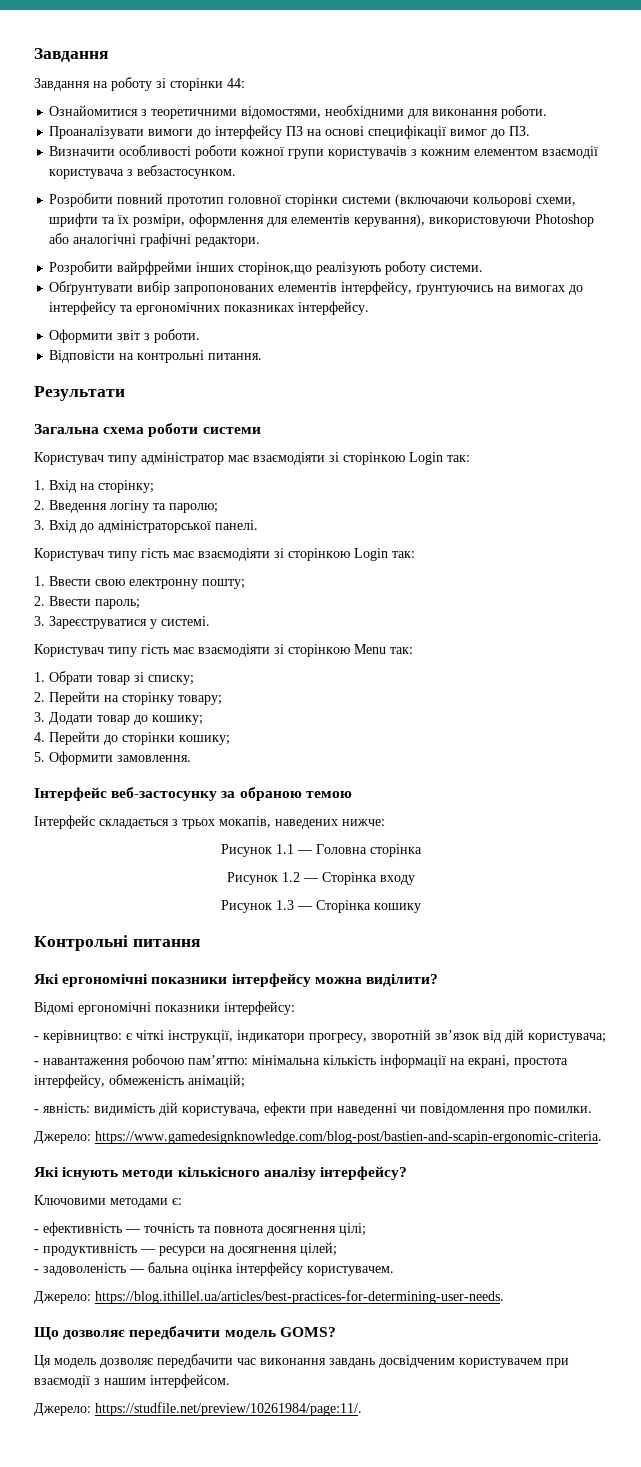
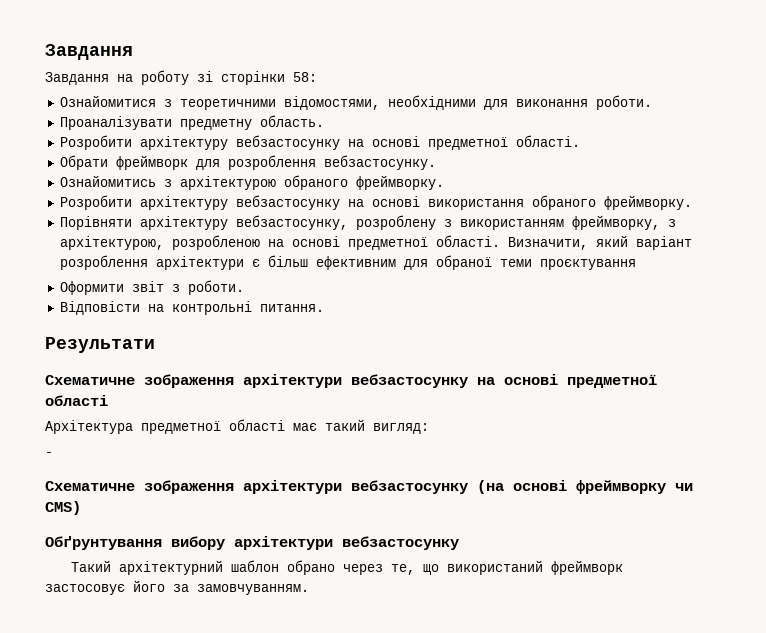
[227,78,245,88] 44: -> [293,72,317,82] 58:
[148,125,531,139] [49,145,599,159] [49,165,237,179] [49,193,577,207] [49,213,595,227] [49,233,261,247] [49,261,484,275] [49,281,584,295] [49,301,370,315] вимоги до інтерфейсу ПЗ на основі специфікації вимог до ПЗ. // Визначити особливості роботи кожної групи користувачів з кожним елементом взаємодії користувача з вебзастосунком. // Розробити повний прототип головної сторінки системи (включаючи кольорові схеми, шрифти та їх розміри, оформлення для елементів керування), використовуючи Photoshop або аналогічні графічні редактори. // Розробити вайрфрейми інших сторінок,що реалізують роботу системи. // Обґрунтувати вибір запропонованих елементів інтерфейсу, ґрунтуючись на вимогах до інтерфейсу та ергономічних показниках інтерфейсу. -> [179,115,324,130] [59,135,580,150] [59,155,436,170] [59,175,444,190] [59,195,692,210] [59,215,676,230] [59,235,692,250] [59,255,636,270] предметну область. // Розробити архітектуру вебзастосунку на основі предметної області. // Обрати фреймворк для розроблення вебзастосунку. // Ознайомитись з архітектурою обраного фреймворку. // Розробити архітектуру вебзастосунку на основі використання обраного фреймворку. // Порівняти архітектуру вебзастосунку, розроблену з використанням фреймворку, з архітектурою, розробленою на основі предметної області. Визначити, який варіант розроблення архітектури є більш ефективним для обраної теми проєктування
[34,423,261,437] [34,452,470,465] [34,480,154,493] [34,500,218,513] [34,520,258,533] [34,548,415,561] [34,576,245,589] [34,596,140,609] [34,616,210,629] [34,644,413,657] [34,671,194,685] [34,691,222,705] [34,712,203,725] [34,731,230,745] [34,751,191,765] [34,787,352,801] [34,815,385,829] [220,844,422,857] [226,872,415,885] [220,900,421,913] [34,935,200,951] [34,973,438,987] [34,1001,295,1015] [34,1029,606,1043] [34,1054,568,1068] [34,1074,245,1088] [34,1102,592,1116] [34,1131,602,1144] [34,1166,407,1180] [34,1195,182,1208] [34,1222,366,1236] [34,1242,337,1256] [34,1262,394,1276] [34,1290,504,1304] [34,1326,336,1340] [34,1354,569,1368] [34,1374,230,1388] [34,1402,362,1416] Загальна схема роботи системи // Користувач типу адміністратор має взаємодіяти зі сторінкою Login так: // 1. Вхід на сторінку; // 2. Введення логіну та паролю; // 3. Вхід до адміністраторської панелі. // Користувач типу гість має взаємодіяти зі сторінкою Login так: // 1. Ввести свою електронну пошту; // 2. Ввести пароль; // 3. Зареєструватися у системі. // Користувач типу гість має взаємодіяти зі сторінкою Menu так: // 1. Обрати товар зі списку; // 2. Перейти на сторінку товару; // 3. Додати товар до кошику; // 4. Перейти до сторінки кошику; // 5. Оформити замовлення. // Інтерфейс веб-застосунку за обраною темою // Інтерфейс складається з трьох мокапів, наведених нижче: // Рисунок 1.1 — Головна сторінка // Рисунок 1.2 — Сторінка входу // Рисунок 1.3 — Сторінка кошику // Контрольні питання // Які ергономічні показники інтерфейсу можна виділити? // Відомі ергономічні показники інтерфейсу: // - керівництво: є чіткі інструкції, індикатори прогресу, зворотній зв’язок від дій користувача; // - навантаження робочою пам’яттю: мінімальна кількість інформації на екрані, простота інтерфейсу, обмеженість анімацій; // - явність: видимість дій користувача, ефекти при наведенні чи повідомлення про помилки. // Джерело: https://www.gamedesignknowledge.com/blog-post/bastien-and-scapin-ergonomic-criteria. // Які існують методи кількісного аналізу інтерфейсу? // Ключовими методами є: // - ефективність — точність та повнота досягнення цілі; // - продуктивність — ресурси на досягнення цілей; // - задоволеність — бальна оцінка інтерфейсу користувачем. // Джерело: https://blog.ithillel.ua/articles/best-practices-for-determining-user-needs. // Що дозволяє передбачити модель GOMS? // Ця модель дозволяє передбачити час виконання завдань досвідченим користувачем при взаємодії з нашим інтерфейсом. // Джерело: https://studfile.net/preview/10261984/page:11/. -> [45,374,657,388] [45,395,108,406] [45,419,429,434] [45,452,53,456] [45,480,693,494] [45,501,81,515] [45,536,459,550] [70,560,623,575] [45,580,309,595] Схематичне зображення архітектури вебзастосунку на основі предметної області // Архітектура предметної області має такий вигляд: // - // Схематичне зображення архітектури вебзастосунку (на основі фреймворку чи CMS) // Обґрунтування вибору архітектури вебзастосунку // Такий архітектурний шаблон обрано через те, що використаний фреймворк застосовує його за замовчуванням.

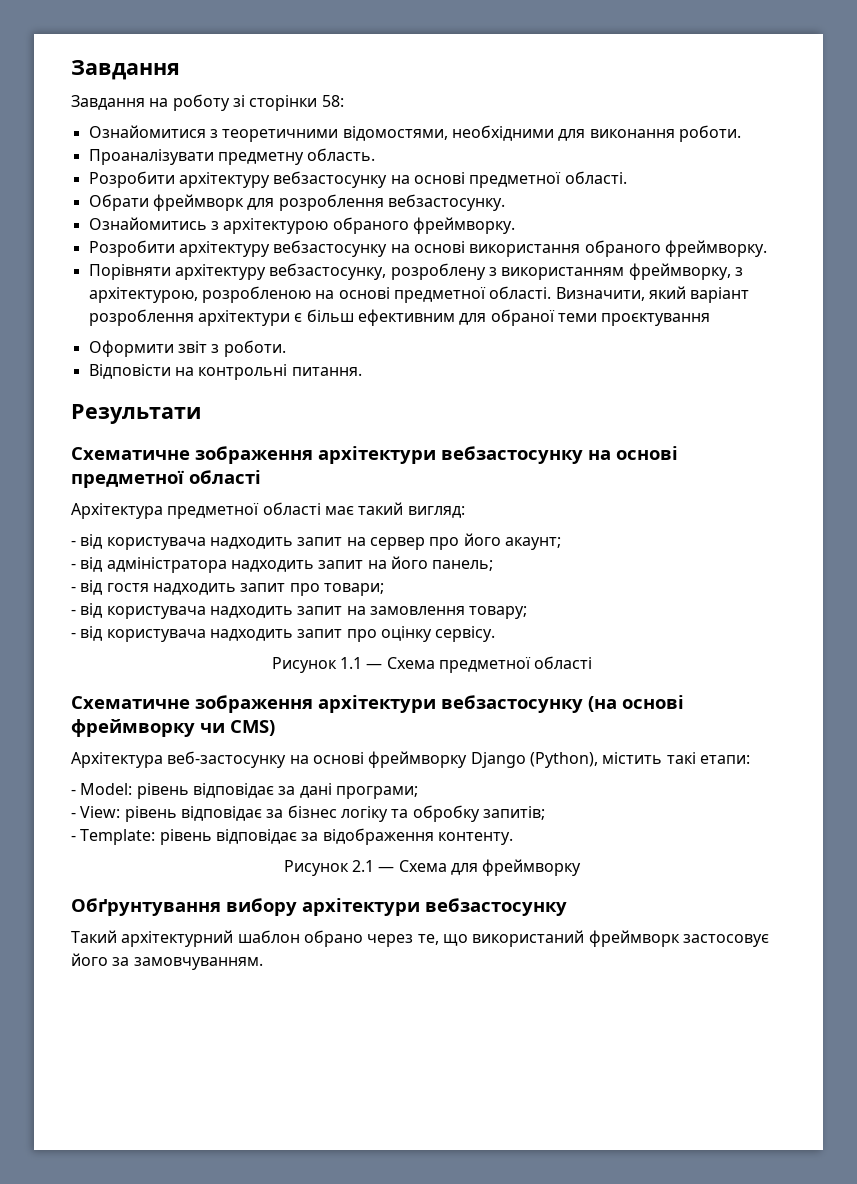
(53, 454) none -> [80,533,561,550] [71,556,494,573] [71,580,384,596] [71,603,528,619] [71,626,496,642] [271,656,593,673] від користувача надходить запит на сервер про його акаунт; // - від адміністратора надходить запит на його панель; // - від гостя надходить запит про товари; // - від користувача надходить запит на замовлення товару; // - від користувача надходить запит про оцінку сервісу. // Рисунок 1.1 — Схема предметної області
(81, 508) none -> [71,751,750,768] [71,783,418,799] [71,805,545,822] [71,828,513,845] [283,859,582,876] // Архітектура веб-застосунку на основі фреймворку Django (Python), містить такі етапи: // - Model: рівень відповідає за дані програми; // - View: рівень відповідає за бізнес логіку та обробку запитів; // - Template: рівень відповідає за відображення контенту. // Рисунок 2.1 — Схема для фреймворку

